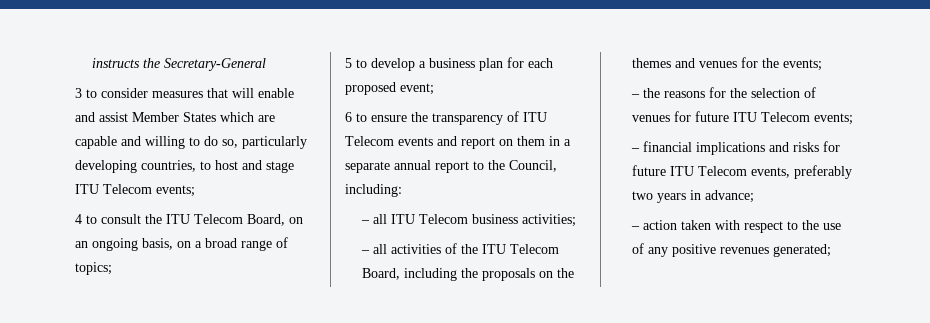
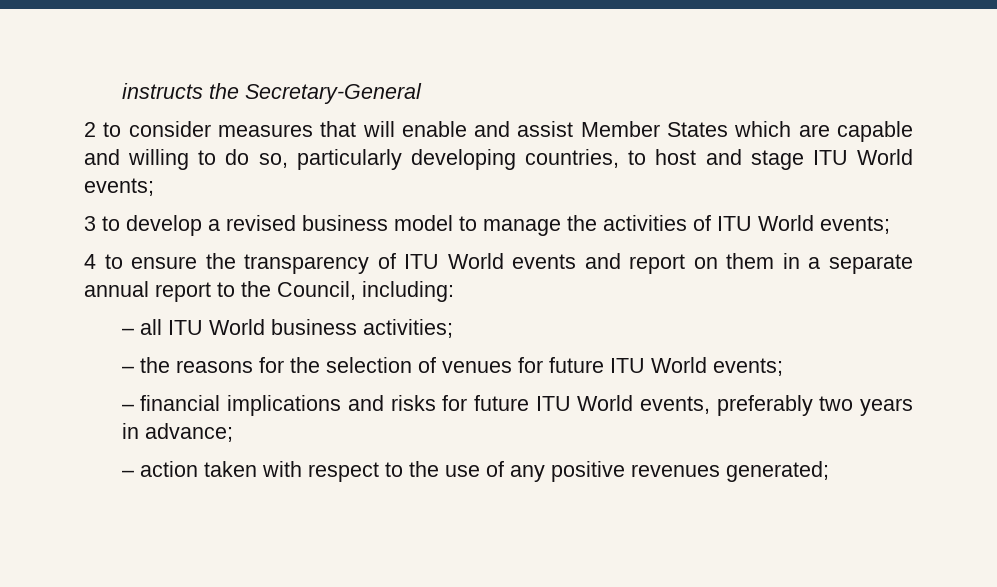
[75,88,82,98] 3 -> [84,122,96,137] 2
[103,184,195,197] [75,214,303,226] [75,237,288,251] [75,262,112,275] [345,57,553,71] [345,82,434,95] [345,112,352,122] Telecom events; // 4 to consult the ITU Telecom Board, on an ongoing basis, on a broad range of topics; // 5 to develop a business plan for each proposed event; // 6 -> [857,149,914,165] [84,178,154,196] [84,215,890,236] [84,254,96,269] World events; // 3 to develop a revised business model to manage the activities of ITU World events; // 4
[345,136,394,146] Telecom -> [447,253,504,269] World
[419,214,469,224] Telecom -> [208,319,265,335] World
[361,243,560,254] [362,268,575,281] [632,57,823,71] // – all activities of the ITU Telecom Board, including the proposals on the themes and venues for the events; -> (453, 328) none
[761,112,811,122] Telecom -> [650,357,707,373] World
[698,166,748,176] Telecom -> [577,395,634,411] World

